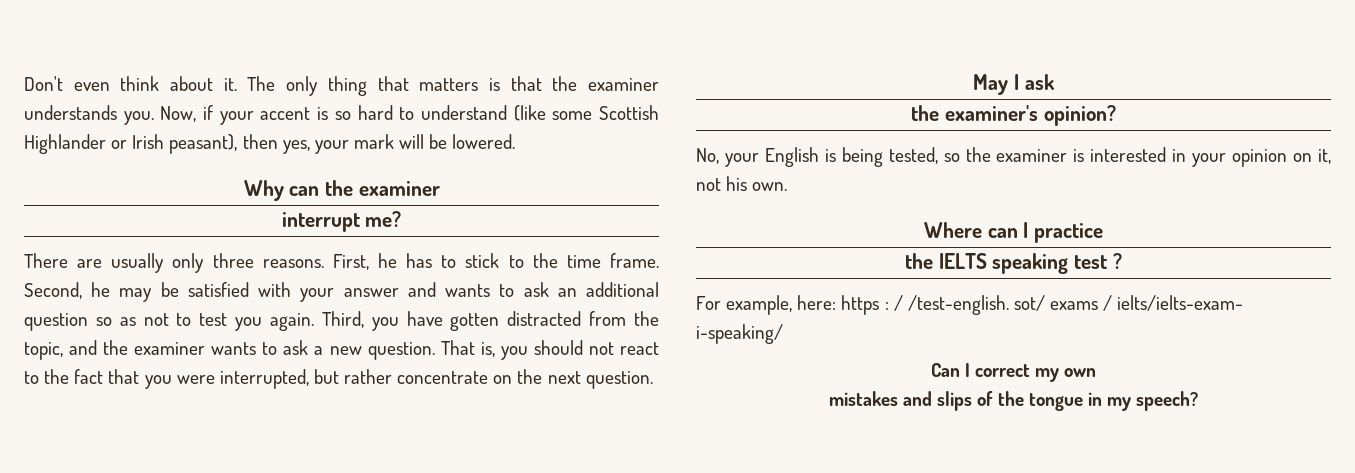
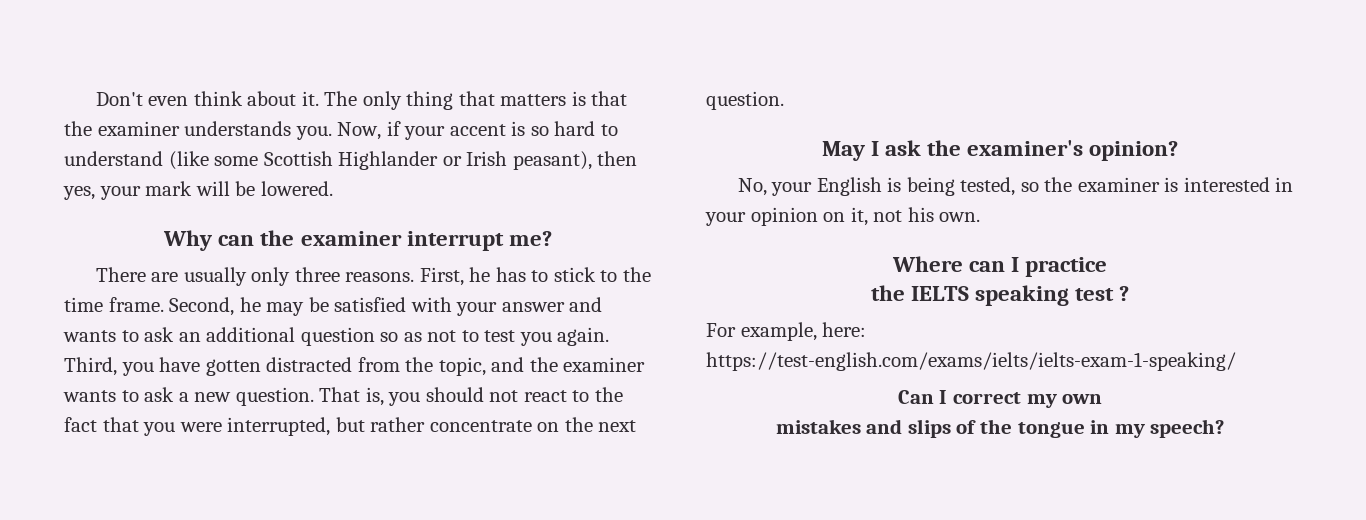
(440, 188) // -> (402, 238) none
(1055, 82) // -> (921, 148) none
[841,295,1244,315] [696,324,783,344] https : / /test-english. sot/ exams / ielts/ielts-exam- i-speaking/ -> [706,352,1236,371] https://test-english.com/exams/ielts/ielts-exam-1-speaking/

